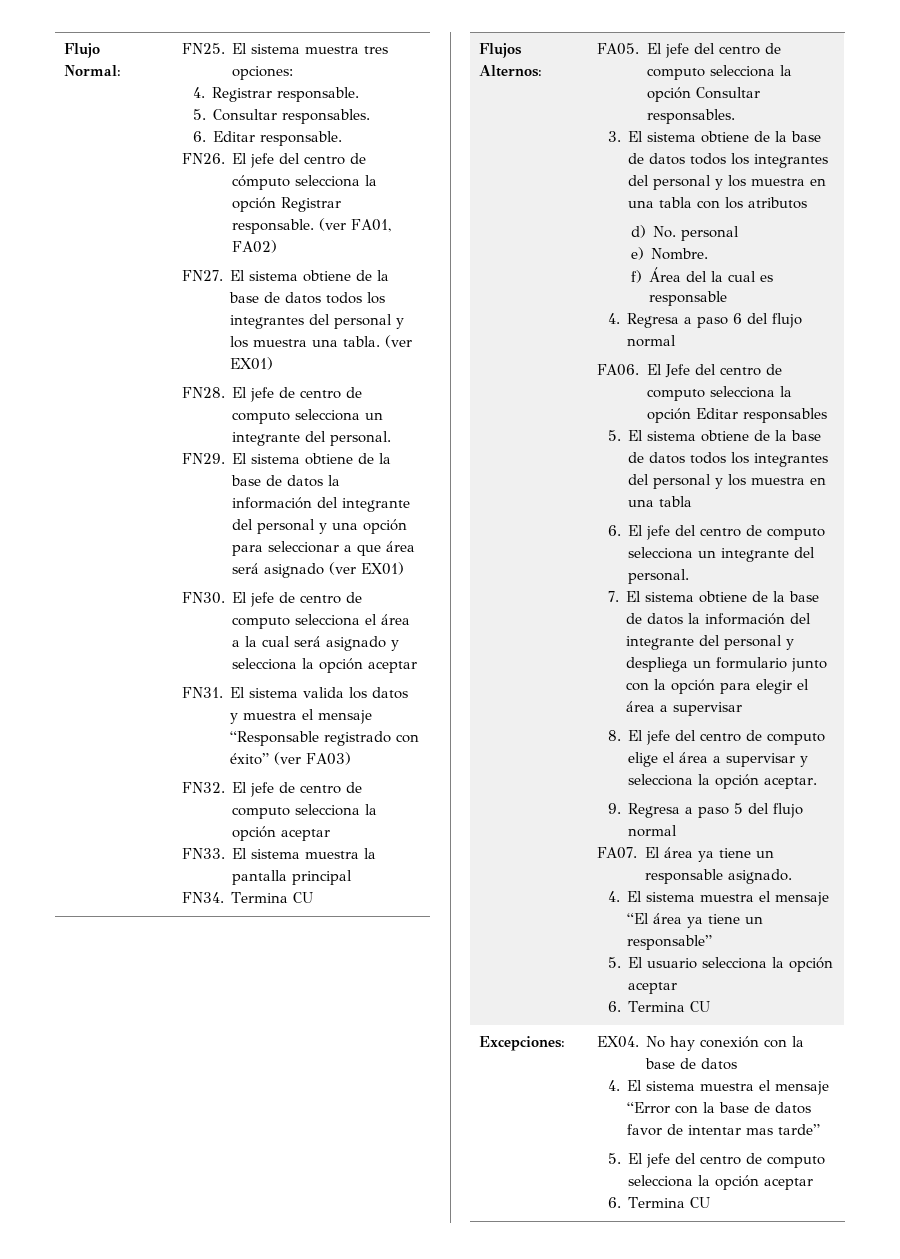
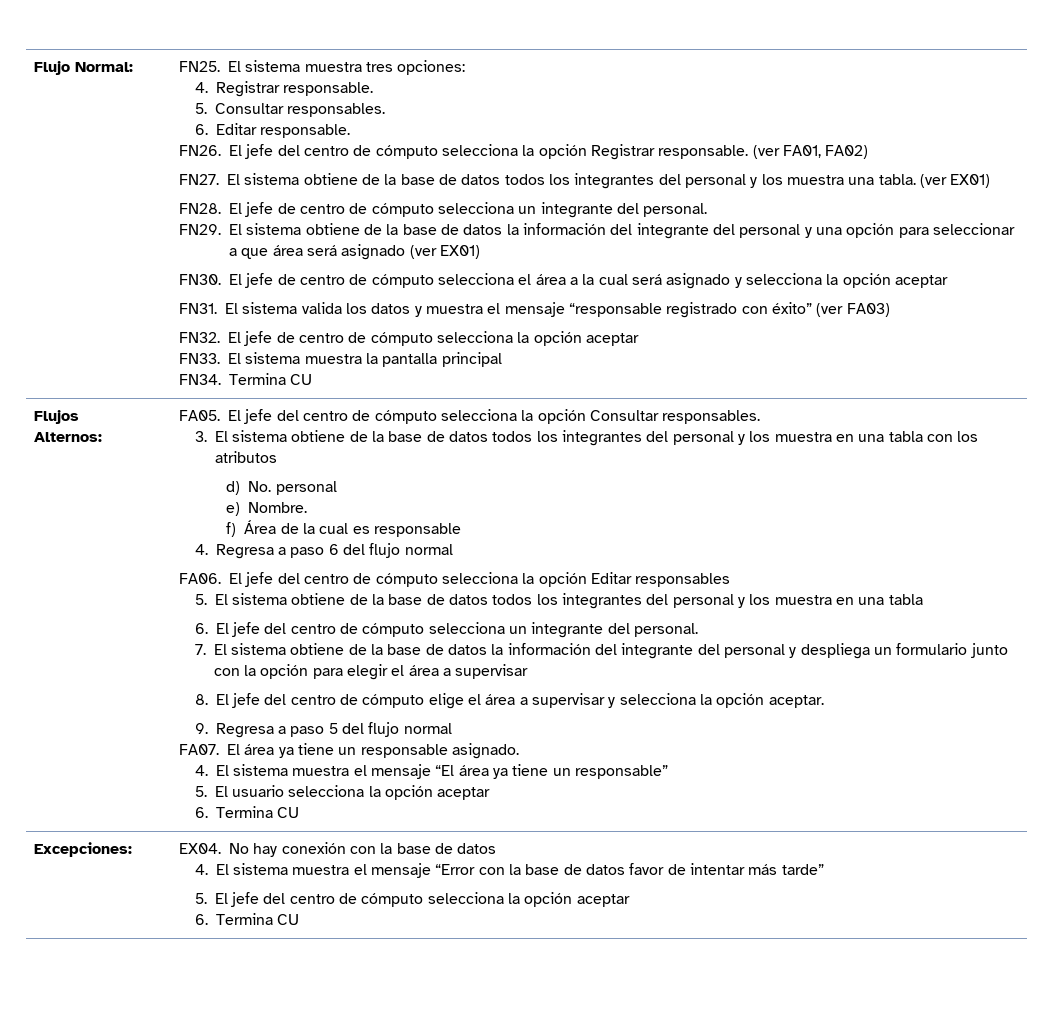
[232,412,291,424] computo -> [371,203,434,217] cómputo
[232,617,291,629] computo -> [371,274,434,288] cómputo
[230,731,320,746] “Responsable -> [569,303,663,317] “responsable
[232,807,291,819] computo -> [370,332,433,346] cómputo
[646,68,705,80] computo -> [374,410,437,424] cómputo
[686,271,708,282] del -> [280,523,299,534] de
[664,364,782,378] [646,389,705,401] Jefe del centro de computo -> [245,572,438,587] jefe del centro de cómputo
[767,528,826,540] computo -> [362,623,425,637] cómputo
[767,733,826,745] computo -> [362,694,425,708] cómputo
[746,1128,774,1135] mas -> [748,864,778,875] más
[767,1156,826,1168] computo -> [361,893,424,907] cómputo

